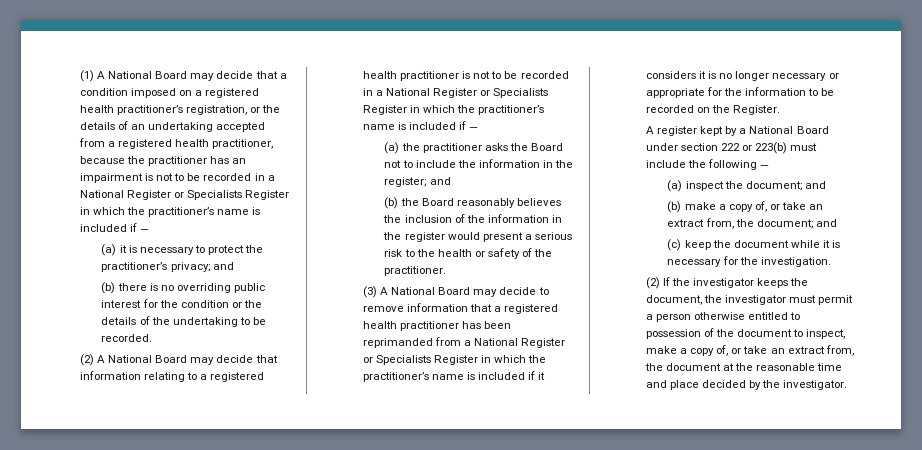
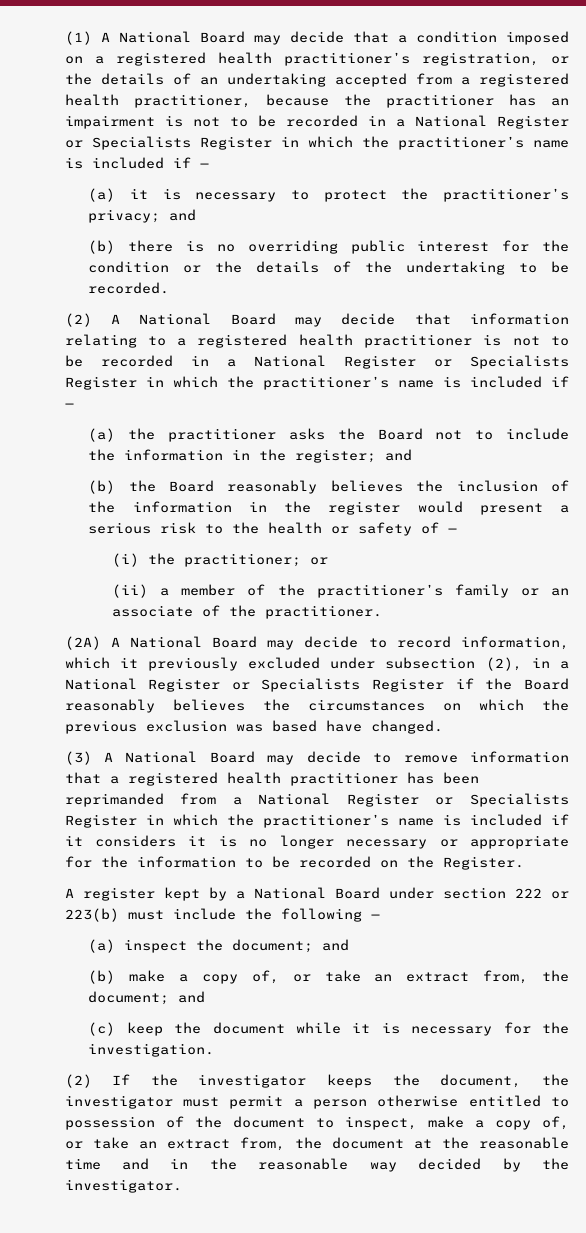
[534,249,553,257] [384,266,447,276] the practitioner. -> [448,528,458,533] [112,553,329,567] [112,584,570,598] [112,605,383,619] [64,636,569,650] [64,657,569,671] [64,678,569,692] [64,699,569,713] [64,720,443,734] — // (i) the practitioner; or // (ii) a member of the practitioner’s family or an associate of the practitioner. // (2A) A National Board may decide to record information, which it previously excluded under subsection (2), in a National Register or Specialists Register if the Board reasonably believes the circumstances on which the previous exclusion was based have changed.
[670,380,700,390] place -> [170,1158,397,1172] in the reasonable way

